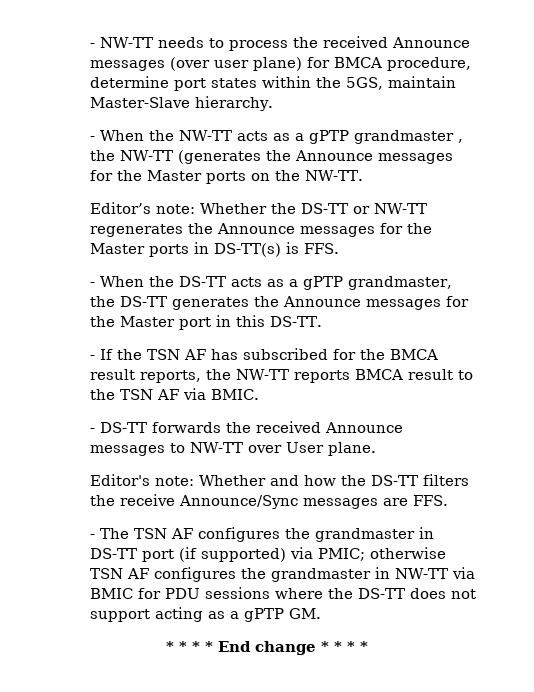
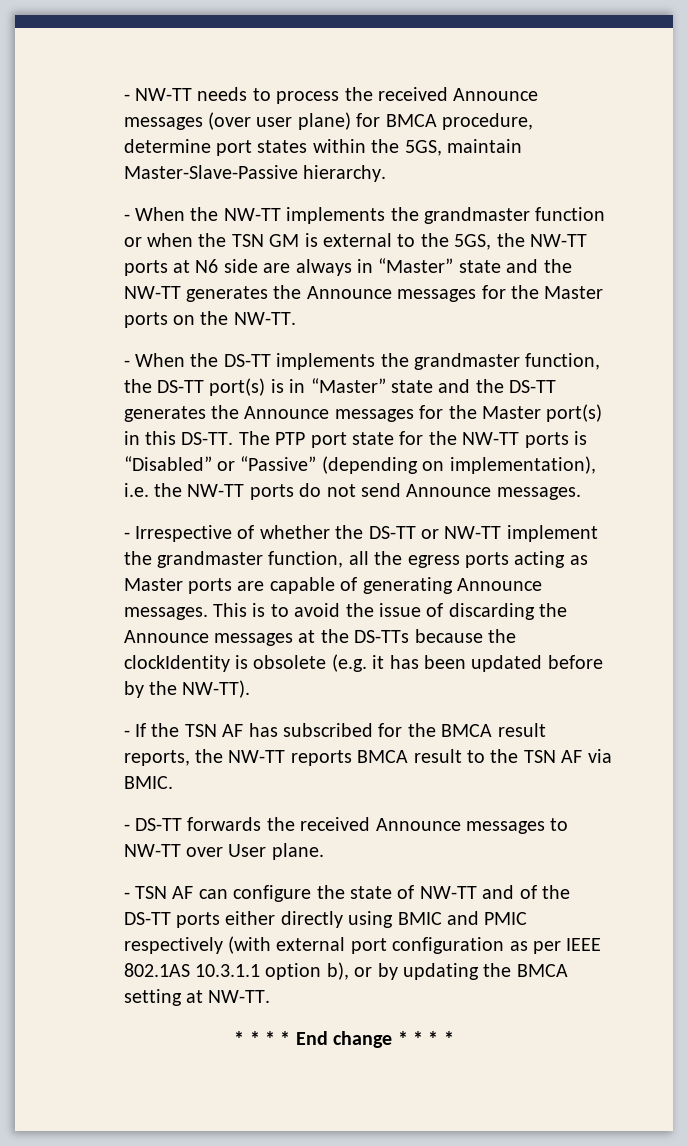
[90,97,191,108] Master-Slave -> [123,165,298,179] Master-Slave-Passive
[237,130,464,144] [90,150,262,164] acts as a gPTP grandmaster , the NW-TT (generates -> [286,207,606,224] [123,233,587,250] [123,258,572,276] [123,286,268,302] implements the grandmaster function or when the TSN GM is external to the 5GS, the NW-TT ports at N6 side are always in “Master” state and the NW-TT generates
[90,202,428,214] [90,223,433,237] [90,242,340,257] [90,276,453,290] Editor’s note: Whether the DS-TT or NW-TT regenerates the Announce messages for the Master ports in DS-TT(s) is FFS. // - When the DS-TT acts as a gPTP grandmaster, -> [123,353,601,370] [123,378,471,396] - When the DS-TT implements the grandmaster function, the DS-TT port(s) is in “Master” state and
[179,317,212,330] port -> [546,404,603,422] port(s)
(323, 321) none -> [238,431,587,448] [123,456,596,474] [123,483,581,500] [123,525,598,542] [123,551,588,568] [123,577,542,594] [123,603,568,620] [123,629,516,646] [123,654,603,672] [123,680,251,698] The PTP port state for the NW-TT ports is “Disabled” or “Passive” (depending on implementation), i.e. the NW-TT ports do not send Announce messages. // - Irrespective of whether the DS-TT or NW-TT implement the grandmaster function, all the egress ports acting as Master ports are capable of generating Announce messages. This is to avoid the issue of discarding the Announce messages at the DS-TTs because the clockIdentity is obsolete (e.g. it has been updated before by the NW-TT).
[90,474,470,486] [90,494,449,509] [90,527,435,542] [90,547,447,562] [90,567,476,582] [90,587,477,599] [90,607,322,622] Editor's note: Whether and how the DS-TT filters the receive Announce/Sync messages are FFS. // - The TSN AF configures the grandmaster in DS-TT port (if supported) via PMIC; otherwise TSN AF configures the grandmaster in NW-TT via BMIC for PDU sessions where the DS-TT does not support acting as a gPTP GM. -> [123,885,570,902] [123,911,528,928] [123,936,602,954] [123,962,568,980] [123,989,271,1006] - TSN AF can configure the state of NW-TT and of the DS-TT ports either directly using BMIC and PMIC respectively (with external port configuration as per IEEE 802.1AS 10.3.1.1 option b), or by updating the BMCA setting at NW-TT.

